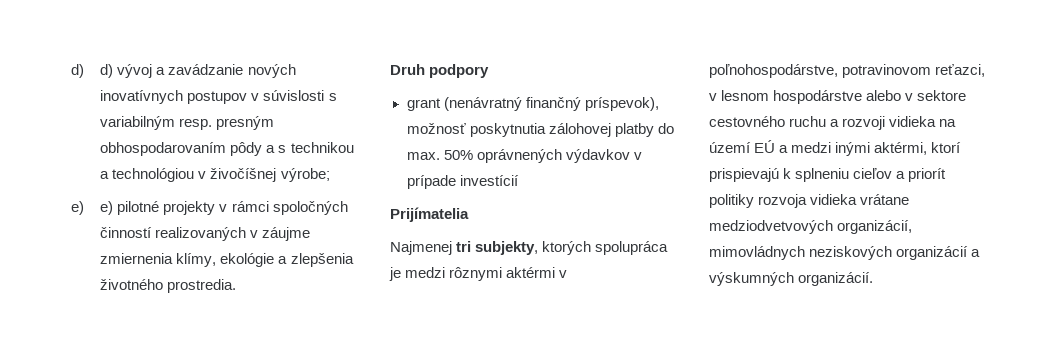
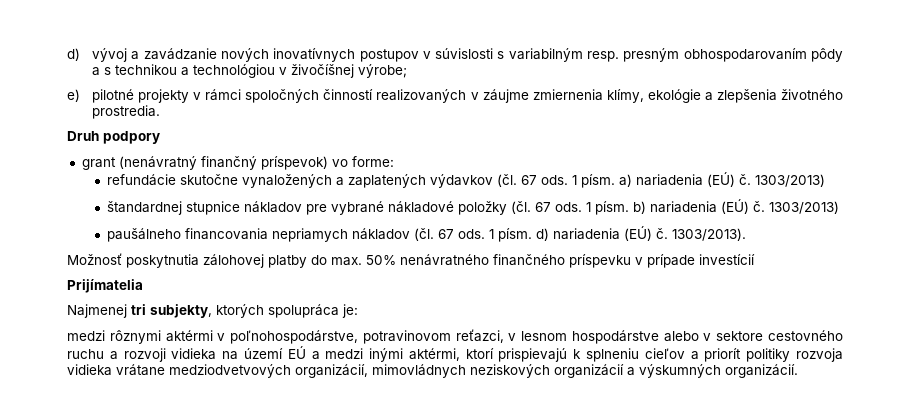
[71,64,114,78] d) d) -> [67,48,80,61] d)
[100,201,114,215] e) -> (80, 95) none
[584,97,659,111] [406,123,466,134] príspevok), možnosť -> [260,156,394,170] [106,172,825,188] [106,199,839,215] [106,226,746,242] [67,253,122,265] príspevok) vo forme: // refundácie skutočne vynaložených a zaplatených výdavkov (čl. 67 ods. 1 písm. a) nariadenia (EÚ) č. 1303/2013) // štandardnej stupnice nákladov pre vybrané nákladové položky (čl. 67 ods. 1 písm. b) nariadenia (EÚ) č. 1303/2013) // paušálneho financovania nepriamych nákladov (čl. 67 ods. 1 písm. d) nariadenia (EÚ) č. 1303/2013). // Možnosť
[476,149,630,163] oprávnených výdavkov -> [400,254,631,268] nenávratného finančného príspevku
[389,267,401,281] je -> [342,304,358,318] je: //

